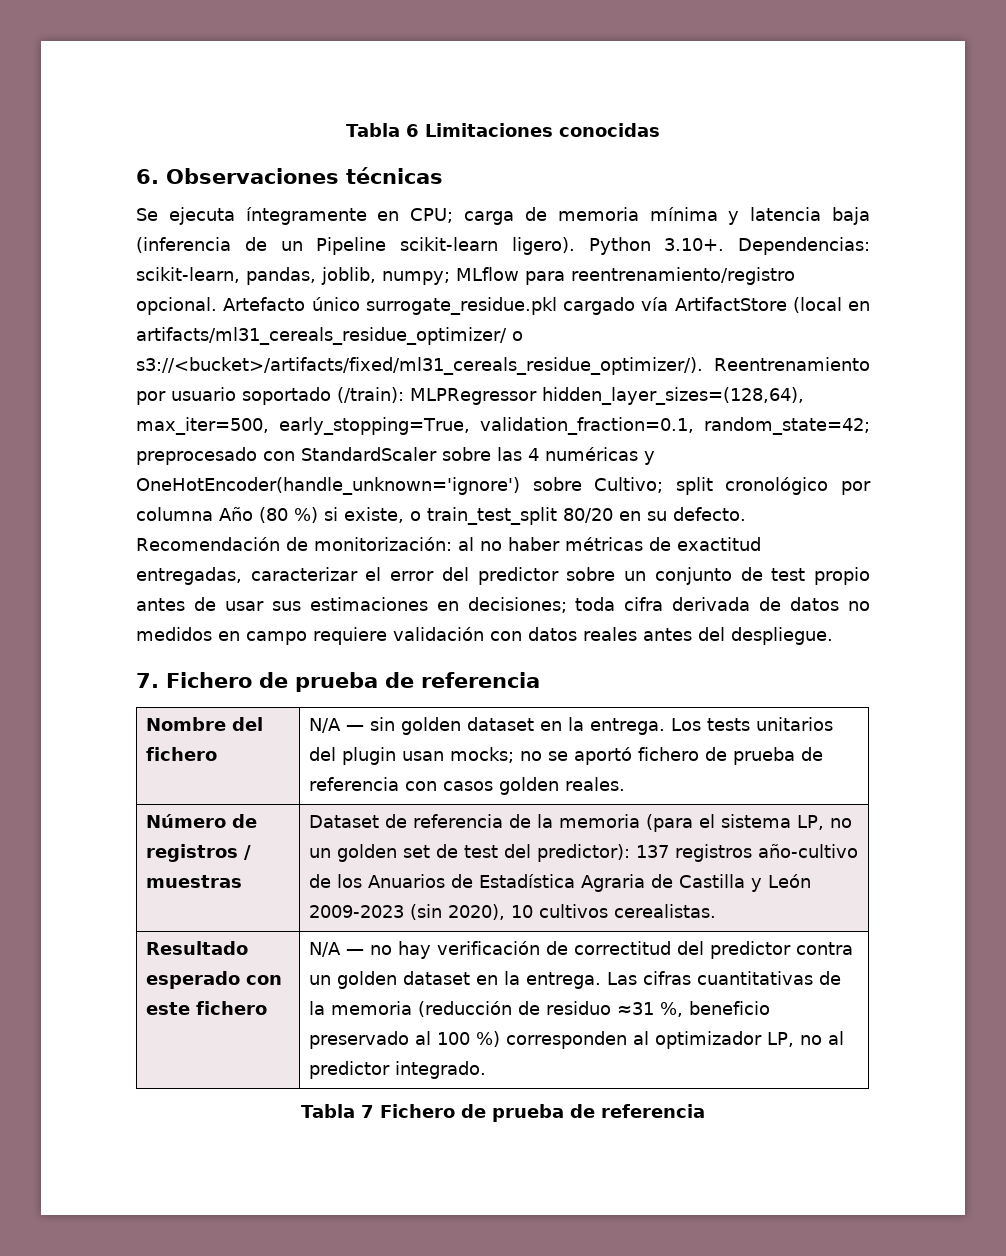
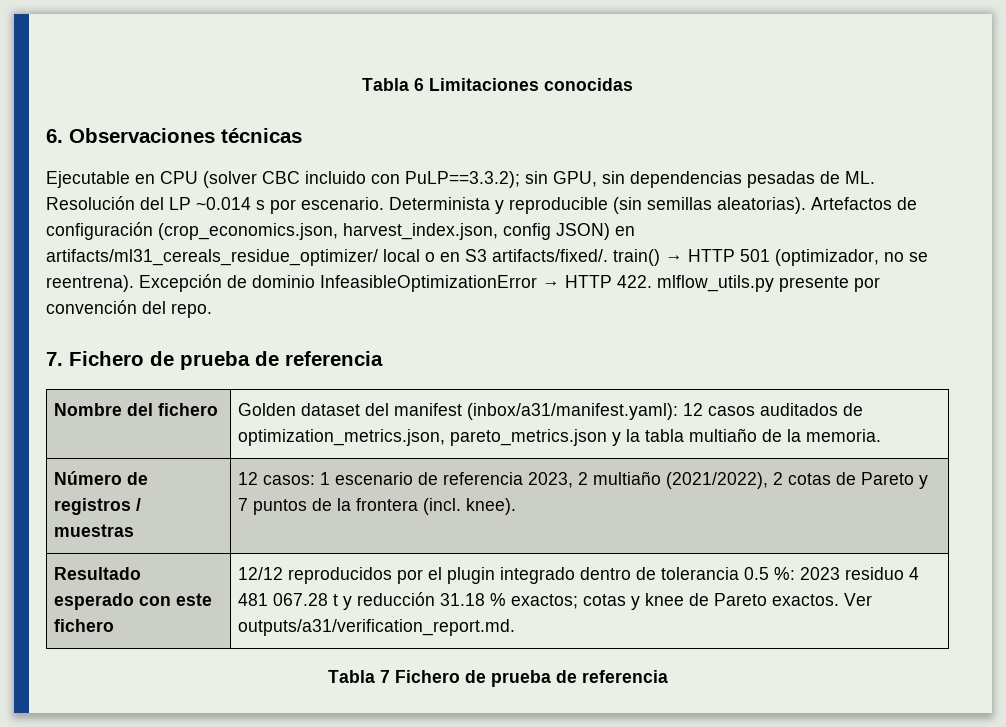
[136,207,871,225] [136,237,870,255] [136,267,795,285] [136,297,870,315] [136,327,523,345] [136,357,871,375] [136,387,804,405] [136,417,870,435] [136,447,655,465] [136,477,872,495] [136,507,746,525] [136,537,761,551] [136,567,871,585] [136,597,870,613] [136,627,833,645] Se ejecuta íntegramente en CPU; carga de memoria mínima y latencia baja (inferencia de un Pipeline scikit-learn ligero). Python 3.10+. Dependencias: scikit-learn, pandas, joblib, numpy; MLflow para reentrenamiento/registro opcional. Artefacto único surrogate_residue.pkl cargado vía ArtifactStore (local en artifacts/ml31_cereals_residue_optimizer/ o s3://<bucket>/artifacts/fixed/ml31_cereals_residue_optimizer/). Reentrenamiento por usuario soportado (/train): MLPRegressor hidden_layer_sizes=(128,64), max_iter=500, early_stopping=True, validation_fraction=0.1, random_state=42; preprocesado con StandardScaler sobre las 4 numéricas y OneHotEncoder(handle_unknown='ignore') sobre Cultivo; split cronológico por columna Año (80 %) si existe, o train_test_split 80/20 en su defecto. Recomendación de monitorización: al no haber métricas de exactitud entregadas, caracterizar el error del predictor sobre un conjunto de test propio antes de usar sus estimaciones en decisiones; toda cifra derivada de datos no medidos en campo requiere validación con datos reales antes del despliegue. -> [46,171,875,188] [46,196,917,214] [46,222,635,240] [46,249,928,266] [46,274,880,292] [46,300,212,318] Ejecutable en CPU (solver CBC incluido con PuLP==3.3.2); sin GPU, sin dependencias pesadas de ML. Resolución del LP ~0.014 s por escenario. Determinista y reproducible (sin semillas aleatorias). Artefactos de configuración (crop_economics.json, harvest_index.json, config JSON) en artifacts/ml31_cereals_residue_optimizer/ local o en S3 artifacts/fixed/. train() → HTTP 501 (optimizador, no se reentrena). Excepción de dominio InfeasibleOptimizationError → HTTP 422. mlflow_utils.py presente por convención del repo.
[309,717,834,735] [309,747,824,765] [309,777,626,795] N/A — sin golden dataset en la entrega. Los tests unitarios del plugin usan mocks; no se aportó fichero de prueba de referencia con casos golden reales. -> [238,403,864,420] [238,428,882,446] Golden dataset del manifest (inbox/a31/manifest.yaml): 12 casos auditados de optimization_metrics.json, pareto_metrics.json y la tabla multiaño de la memoria.
[309,814,853,832] [309,844,859,862] [309,874,812,892] [309,904,717,920] Dataset de referencia de la memoria (para el sistema LP, no un golden set de test del predictor): 137 registros año-cultivo de los Anuarios de Estadística Agraria de Castilla y León 2009-2023 (sin 2020), 10 cultivos cerealistas. -> [238,471,929,489] [238,498,517,515] 12 casos: 1 escenario de referencia 2023, 2 multiaño (2021/2022), 2 cotas de Pareto y 7 puntos de la frontera (incl. knee).
[309,941,854,959] [309,971,842,989] [309,1001,771,1017] [309,1031,845,1049] [309,1061,487,1079] N/A — no hay verificación de correctitud del predictor contra un golden dataset en la entrega. Las cifras cuantitativas de la memoria (reducción de residuo ≈31 %, beneficio preservado al 100 %) corresponden al optimizador LP, no al predictor integrado. -> [238,567,920,584] [238,592,873,610] [238,619,516,636] 12/12 reproducidos por el plugin integrado dentro de tolerancia 0.5 %: 2023 residuo 4 481 067.28 t y reducción 31.18 % exactos; cotas y knee de Pareto exactos. Ver outputs/a31/verification_report.md.

